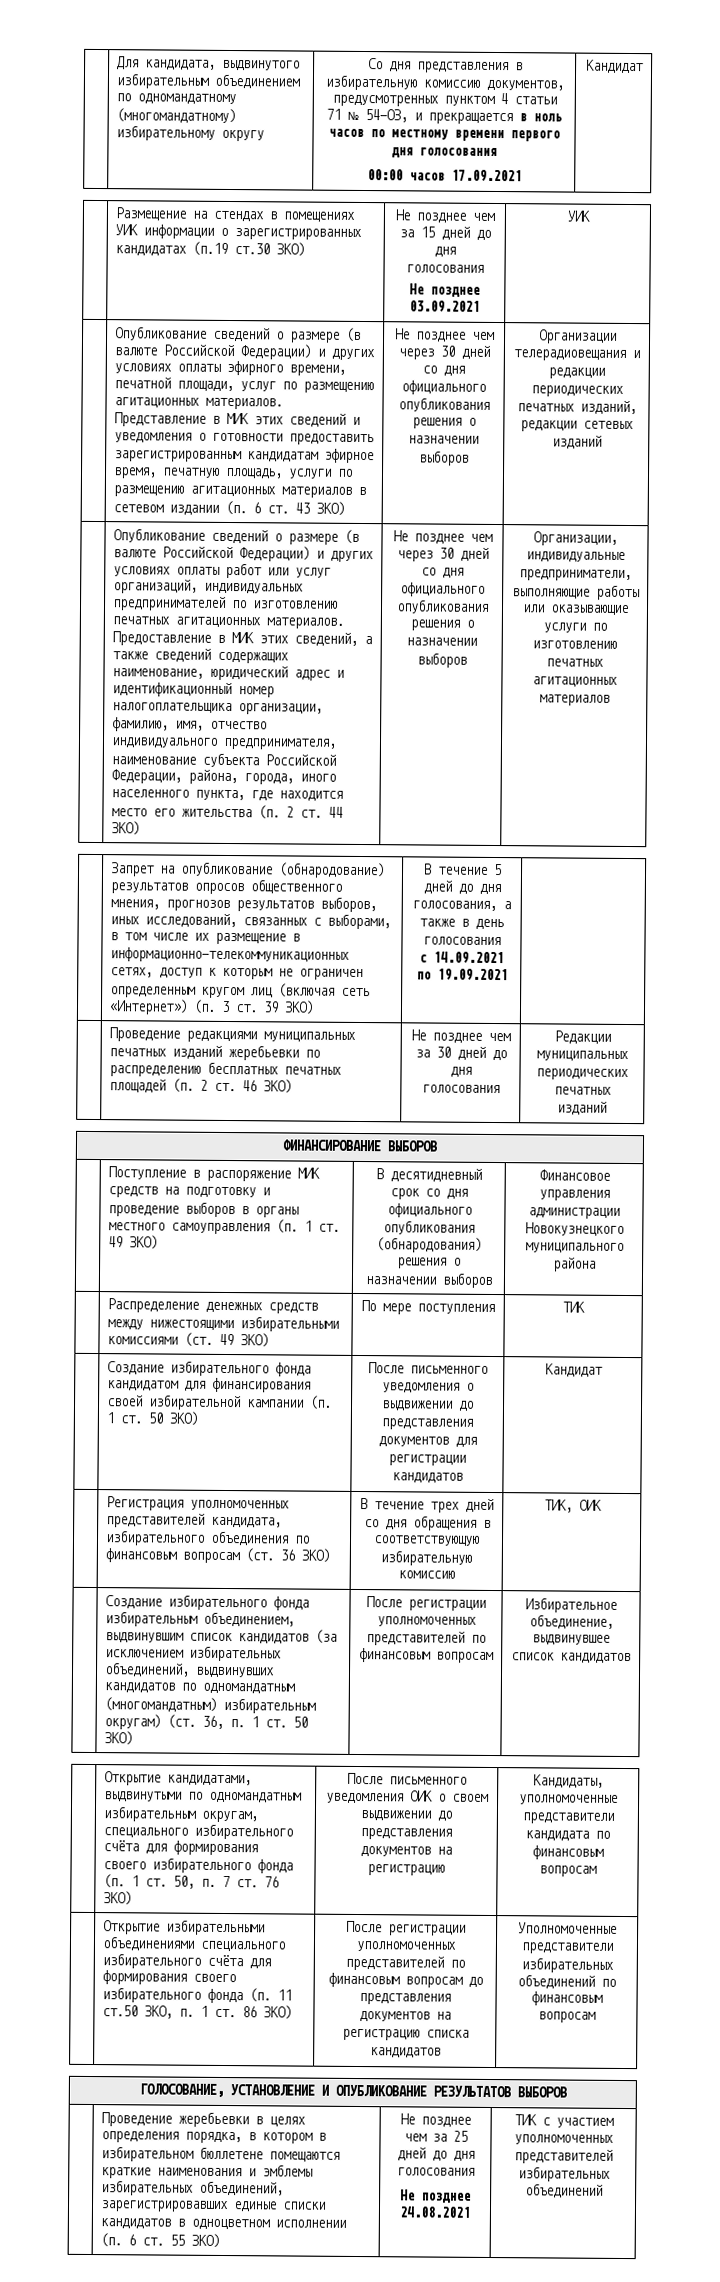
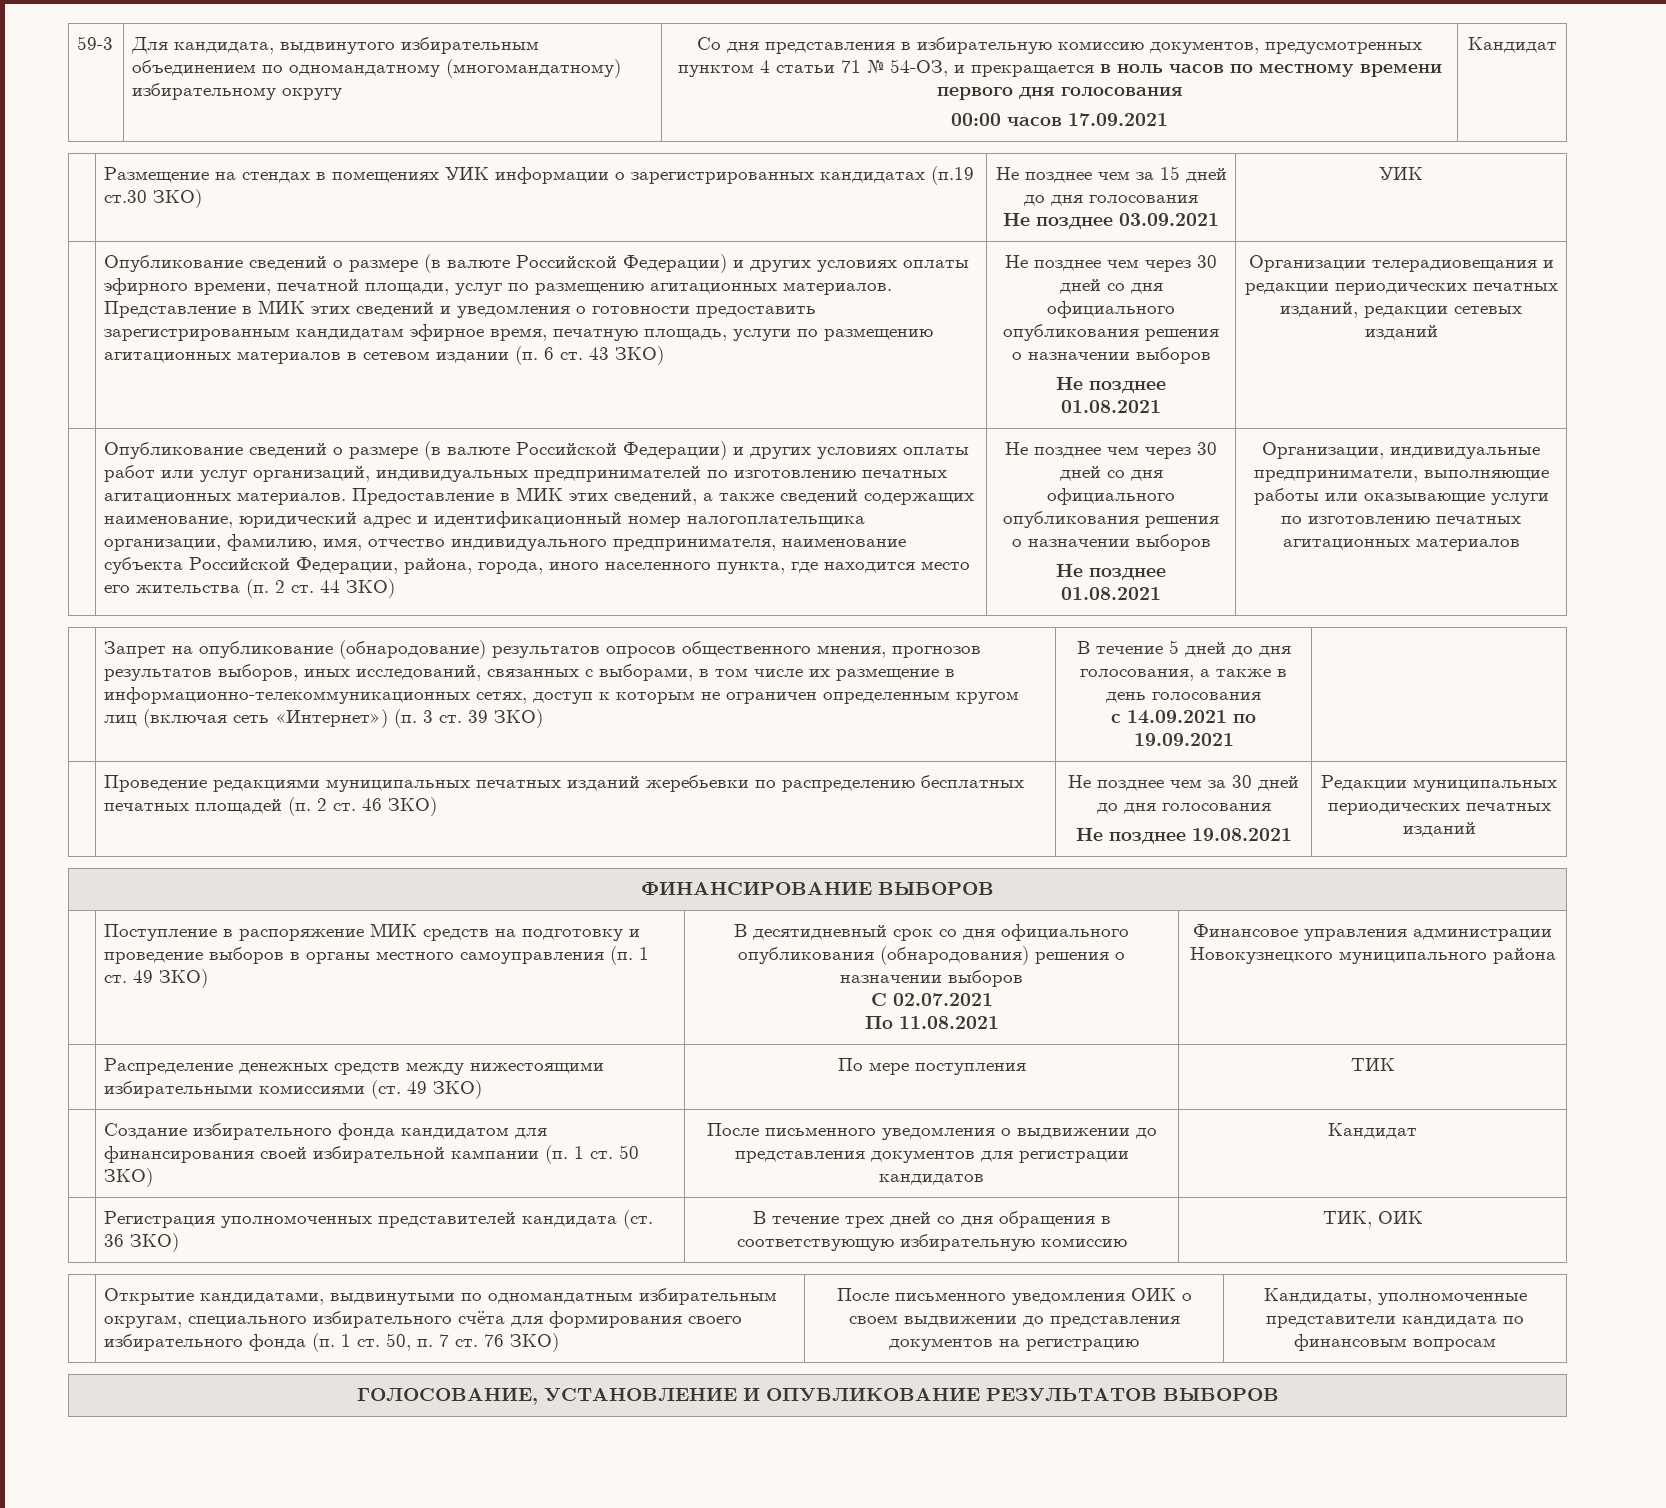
(117, 63) none -> [77,36,114,50] 59-3
(469, 458) none -> [1056,376,1166,393] [1061,400,1161,413] // Не позднее // 01.08.2021
(467, 660) none -> [1056,563,1166,580] [1061,587,1161,600] // Не позднее // 01.08.2021
(500, 1089) none -> [1075,827,1292,844] // Не позднее 19.08.2021
(493, 1280) none -> [870,993,993,1006] [864,1016,999,1029] // С 02.07.2021 // По 11.08.2021
[211,1516,283,1528] [105,1530,311,1546] [105,1548,241,1564] кандидата, избирательного объединения по финансовым вопросам -> [522,1216,618,1227] кандидата
[105,1594,310,1611] [105,1611,296,1627] [105,1629,338,1644] [105,1645,283,1662] [104,1662,276,1678] [104,1682,296,1694] [104,1697,317,1714] [104,1714,309,1730] [104,1731,134,1746] [366,1596,486,1611] [376,1616,477,1627] [366,1631,486,1646] [359,1648,494,1664] [525,1597,617,1613] [528,1614,614,1629] [532,1634,610,1645] [511,1652,631,1664] // | Создание избирательного фонда избирательным объединением, выдвинувшим список кандидатов (за исключением избирательных объединений, выдвинувших кандидатов по одномандатным (многомандатным) избирательным округам) (ст. 36, п. 1 ст. 50 ЗКО) | После регистрации уполномоченных представителей по финансовым вопросам | Избирательное объединение, выдвинувшее список кандидатов -> (1423, 1217) none
[103,1919,266,1936] [102,1936,286,1952] [102,1953,272,1969] [102,1970,237,1985] [102,1987,293,2004] [102,2005,293,2020] [346,1920,466,1936] [355,1940,456,1952] [345,1955,465,1971] [327,1972,483,1988] [359,1993,451,2005] [359,2011,451,2022] [341,2028,469,2041] [369,2047,441,2058] [518,1922,617,1934] [520,1942,613,1954] [520,1957,614,1973] [517,1974,616,1989] [531,1991,603,2006] [538,2011,596,2023] // | Открытие избирательными объединениями специального избирательного счёта для формирования своего избирательного фонда (п. 11 ст.50 ЗКО, п. 1 ст. 86 ЗКО) | После регистрации уполномоченных представителей по финансовым вопросам до представления документов на регистрацию списка кандидатов | Уполномоченные представители избирательных объединений по финансовым вопросам -> (1496, 1344) none
[101,2111,307,2128] [101,2131,327,2144] [101,2146,341,2162] [101,2164,314,2179] [101,2180,285,2196] [100,2200,327,2213] [100,2218,347,2230] [100,2233,221,2248] [400,2113,471,2127] [403,2130,468,2142] [396,2147,475,2161] [396,2167,475,2176] [400,2189,471,2204] [399,2206,471,2218] [514,2114,614,2128] [514,2134,614,2145] [514,2149,613,2164] [517,2166,611,2182] [524,2183,603,2198] // | Проведение жеребьевки в целях определения порядка, в котором в избирательном бюллетене помещаются краткие наименования и эмблемы избирательных объединений, зарегистрировавших единые списки кандидатов в одноцветном исполнении (п. 6 ст. 55 ЗКО) | Не позднее чем за 25 дней до дня голосования // Не позднее 24.08.2021 | ТИК с участием уполномоченных представителей избирательных объединений -> (1279, 1394) none

